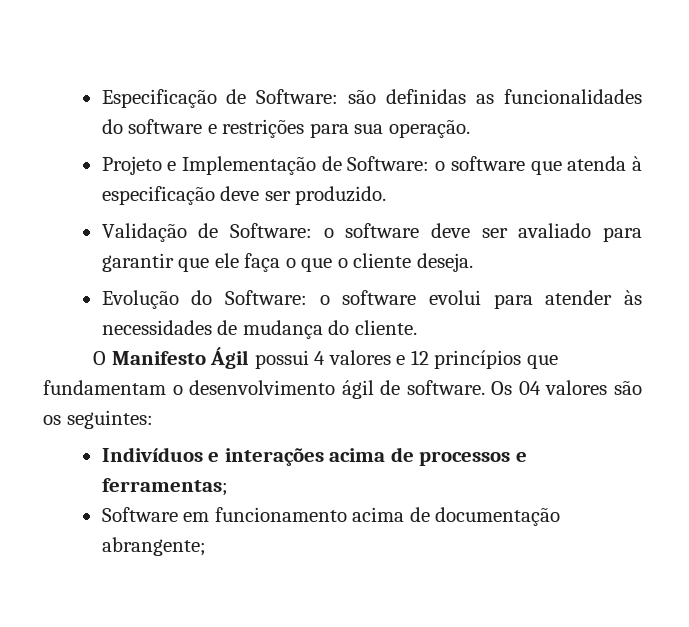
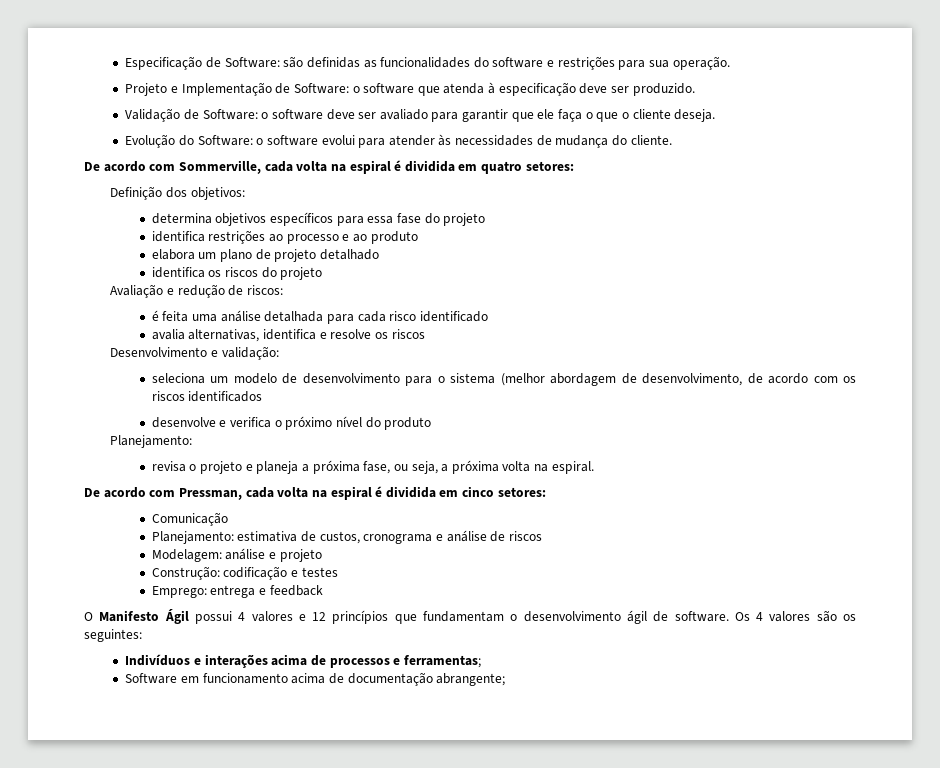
(417, 327) none -> [84,160,574,174] [110,186,245,200] [151,212,486,226] [151,230,418,244] [151,249,379,262] [151,267,323,280] [110,284,284,298] [151,310,488,324] [151,329,425,342] [110,346,279,360] [151,373,856,386] [151,391,263,402] [151,416,432,430] [110,435,193,448] [151,460,594,474] [84,486,546,500] [151,512,228,526] [151,530,542,544] [151,548,322,562] [151,566,338,580] [151,585,323,598] // De acordo com Sommerville, cada volta na espiral é dividida em quatro setores: // Definição dos objetivos: // determina objetivos específicos para essa fase do projeto // identifica restrições ao processo e ao produto // elabora um plano de projeto detalhado // identifica os riscos do projeto // Avaliação e redução de riscos: // é feita uma análise detalhada para cada risco identificado // avalia alternativas, identifica e resolve os riscos // Desenvolvimento e validação: // seleciona um modelo de desenvolvimento para o sistema (melhor abordagem de desenvolvimento, de acordo com os riscos identificados // desenvolve e verifica o próximo nível do produto // Planejamento: // revisa o projeto e planeja a próxima fase, ou seja, a próxima volta na espiral. // De acordo com Pressman, cada volta na espiral é dividida em cinco setores: // Comunicação // Planejamento: estimativa de custos, cronograma e análise de riscos // Modelagem: análise e projeto // Construção: codificação e testes // Emprego: entrega e feedback
[518,381,541,395] 04 -> [756,612,764,621] 4

